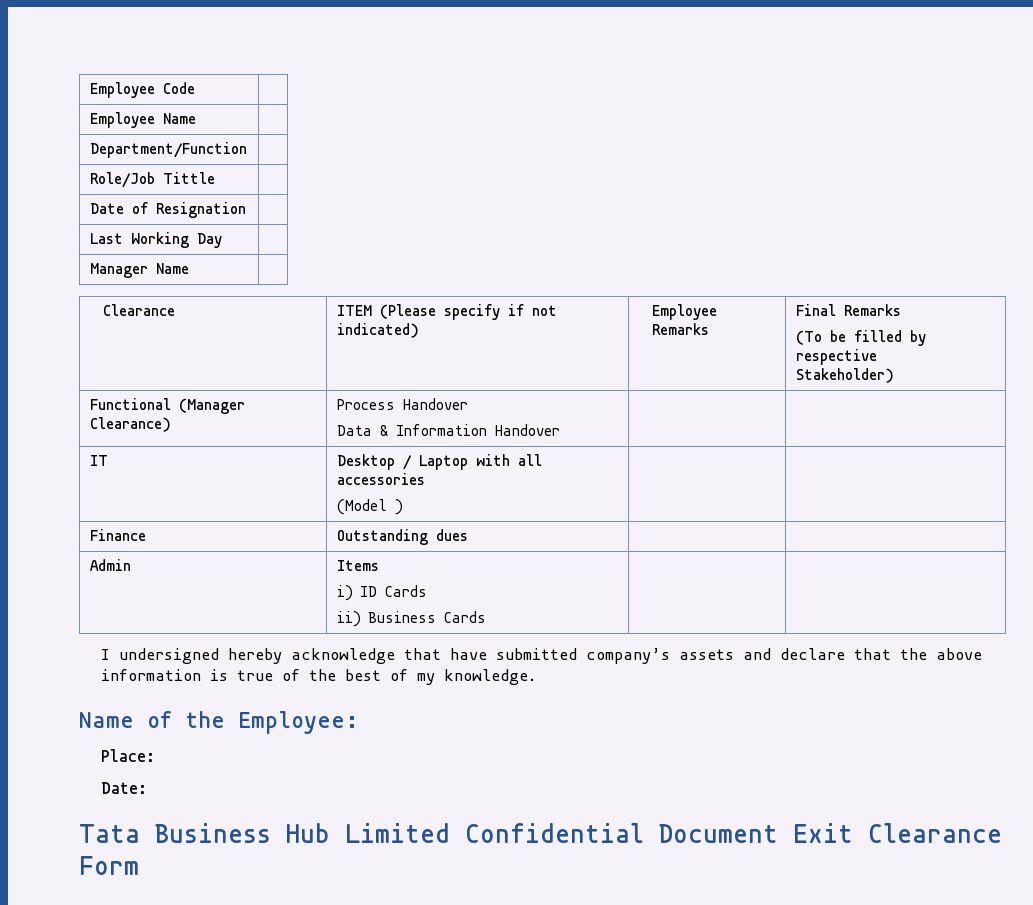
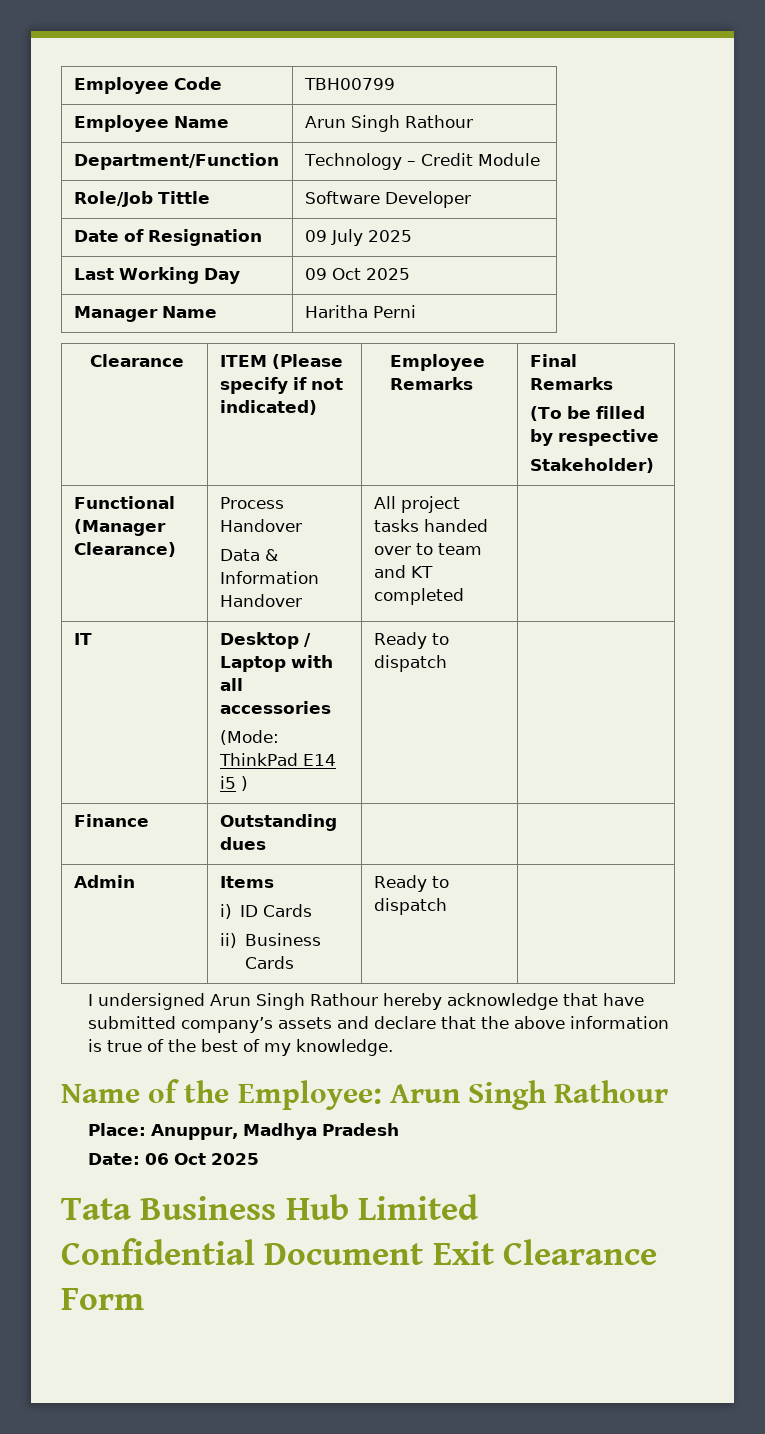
(195, 88) none -> [303,78,395,90] TBH00799
[89,142,247,158] // Department/Function | -> [304,115,473,132] [73,153,279,170] [303,153,540,170] Arun Singh Rathour // Department/Function | Technology – Credit Module
(215, 178) none -> [304,191,471,208] Software Developer
(246, 210) none -> [304,229,412,246] 09 July 2025
(222, 240) none -> [304,268,410,280] 09 Oct 2025
(189, 268) none -> [304,305,416,318] Haritha Perni
(560, 430) none -> [373,496,460,513] [373,519,488,532] [373,543,482,555] [373,565,433,578] [373,588,464,605] All project tasks handed over to team and KT completed
[336,499,403,515] (Model ) | -> [219,730,279,745] [218,753,336,766] [219,776,248,791] [373,632,449,649] [373,655,447,672] (Mode: ThinkPad E14 i5 ) | Ready to dispatch
(487, 617) none -> [373,875,449,892] [373,898,447,915] Ready to dispatch
(220, 656) none -> [210,993,379,1010] Arun Singh Rathour
[101,749,156,762] [101,782,148,794] // Place: // Date: -> [389,1080,669,1110] [88,1123,400,1140] [88,1153,260,1165] Arun Singh Rathour // Place: Anuppur, Madhya Pradesh // Date: 06 Oct 2025

